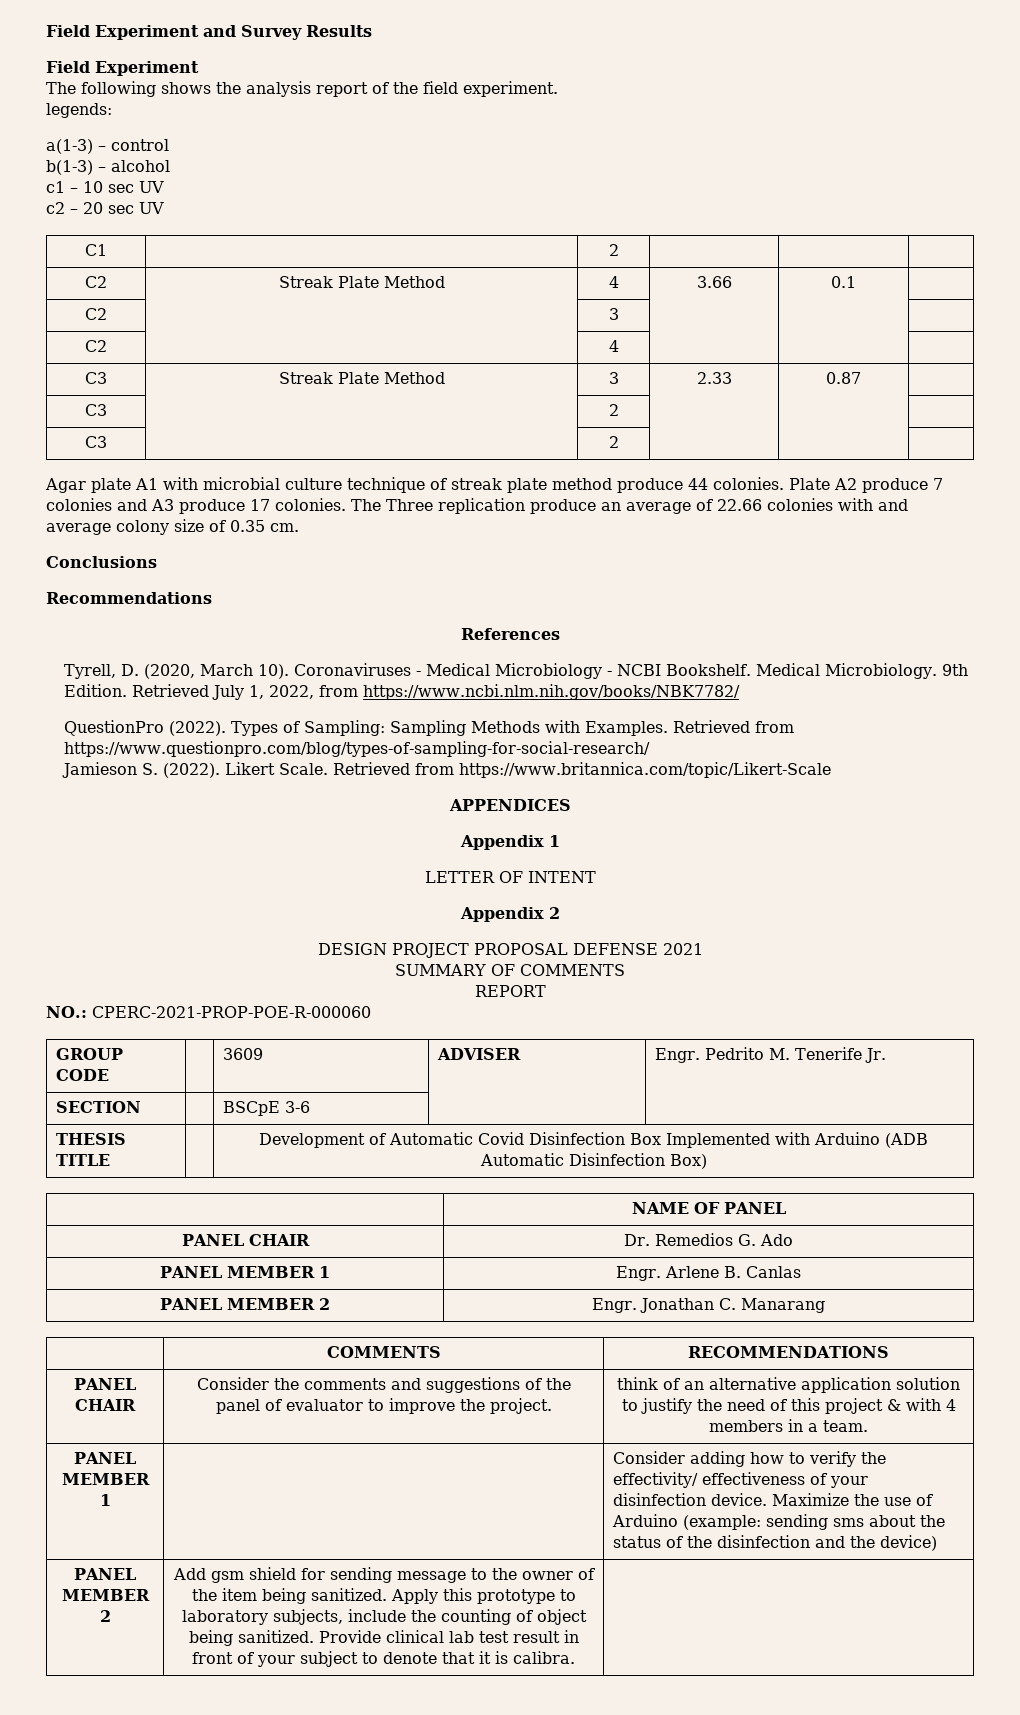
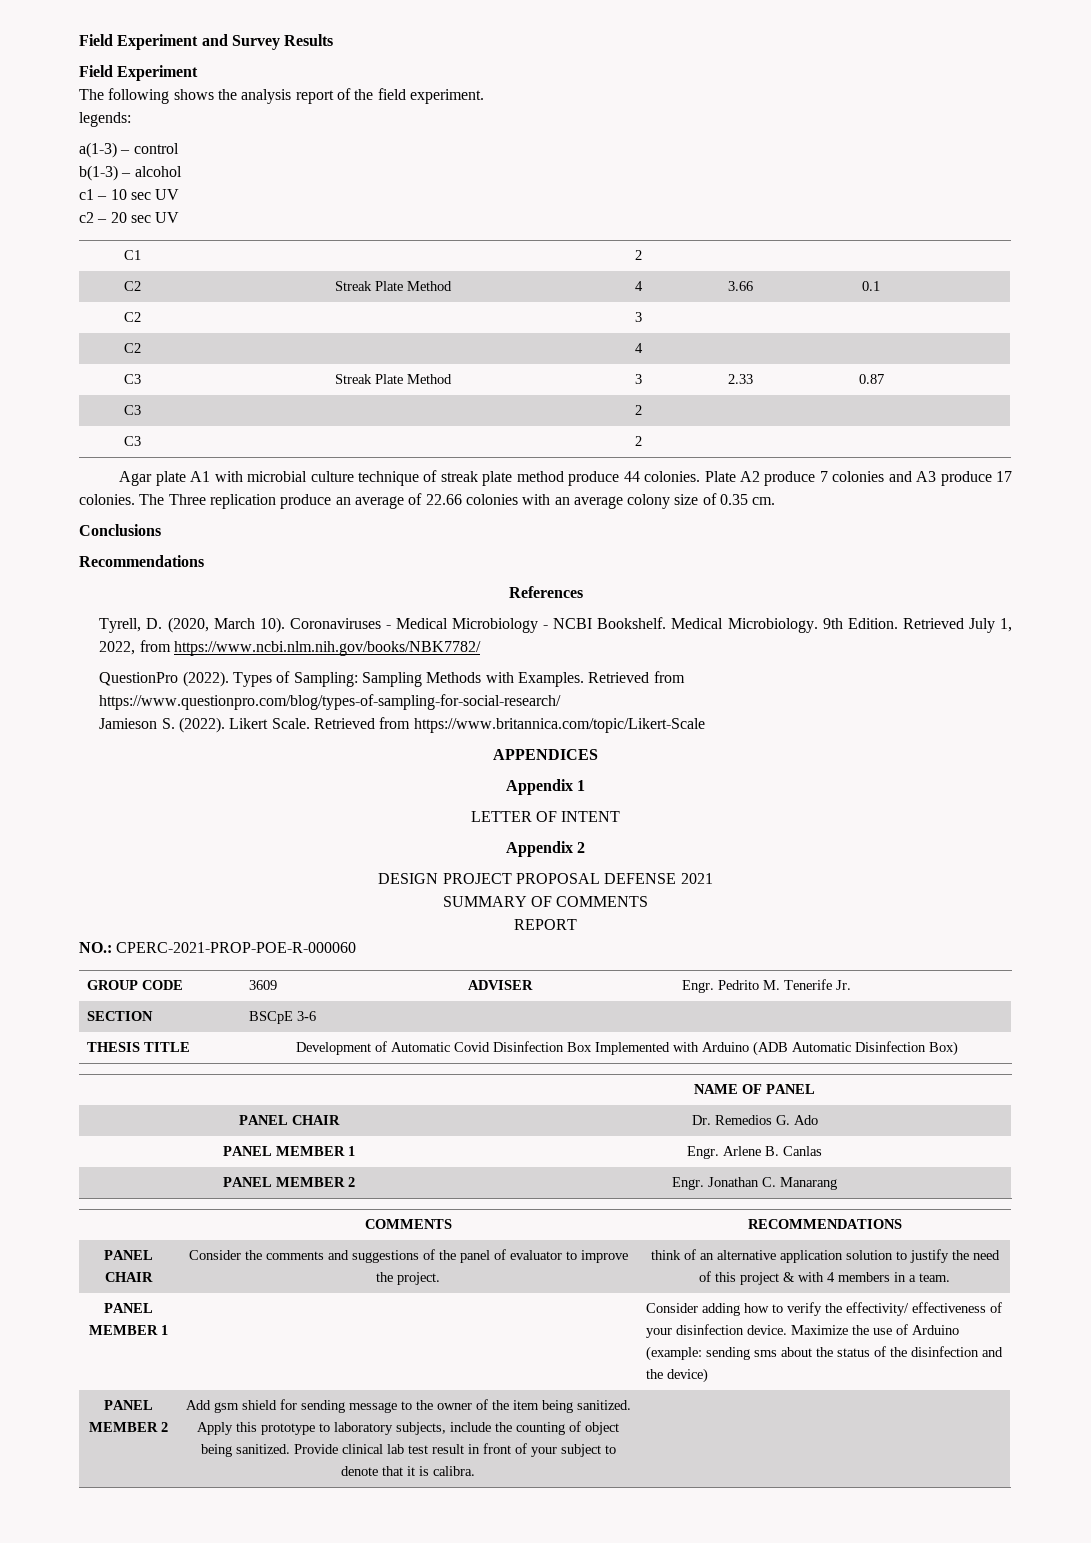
[878,499,908,511] and -> [554,497,570,505] an

